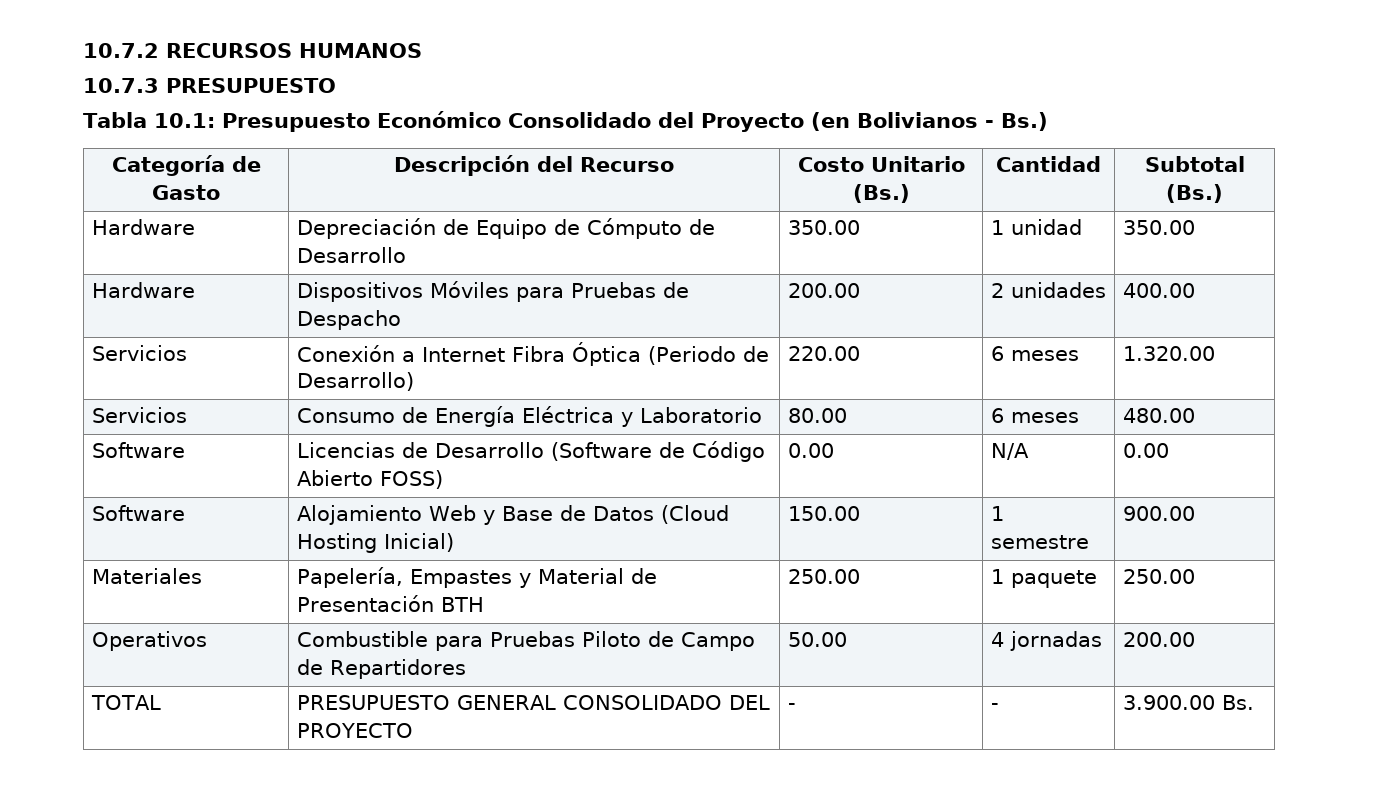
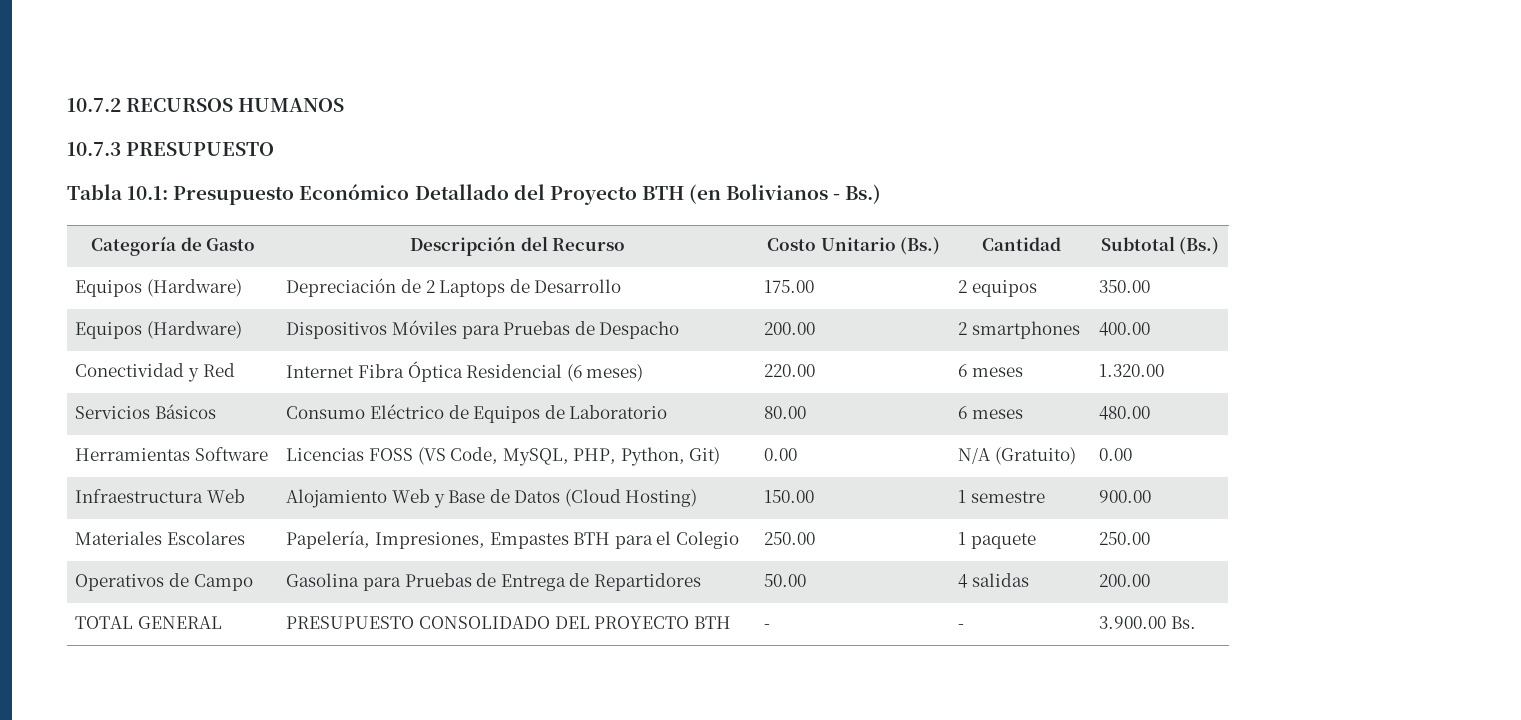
[507,112,651,128] Consolidado -> [414,184,509,200] Detallado
(804, 122) none -> [641,186,684,200] BTH
[91,219,195,235] Hardware -> [75,279,242,297] Equipos (Hardware)
[475,218,682,239] Equipo de Cómputo -> [425,280,506,297] 2 Laptops
[787,220,860,235] [990,219,1082,235] 350.00 | 1 unidad -> [764,280,815,293] [958,280,1037,297] 175.00 | 2 equipos
[91,282,195,298] Hardware -> [75,321,242,339] Equipos (Hardware)
[1010,282,1106,298] unidades -> [971,321,1080,339] smartphones
[91,345,187,361] [296,342,769,366] [296,372,414,391] Servicios | Conexión a Internet Fibra Óptica (Periodo de Desarrollo) -> [75,363,235,382] [286,361,644,382] Conectividad y Red | Internet Fibra Óptica Residencial (6 meses)
(187, 415) none -> [154,404,216,419] Básicos
[401,406,633,427] de Energía Eléctrica y -> [369,404,565,423] Eléctrico de Equipos de
(1195, 415) none -> [75,448,191,461] Herramientas
[401,441,765,462] [296,470,443,489] de Desarrollo (Software de Código Abierto FOSS) -> [368,447,721,466] FOSS (VS Code, MySQL, PHP, Python, Git)
(1029, 451) none -> [994,447,1076,465] (Gratuito)
[91,505,185,521] Software -> [75,489,245,503] Infraestructura Web
[296,533,454,553] Hosting Inicial) -> [625,489,698,507] Hosting)
(202, 576) none -> [166,531,245,545] Escolares
[409,568,657,588] [296,595,484,612] Empastes y Material de Presentación BTH -> [374,531,739,549] Impresiones, Empastes BTH para el Colegio
[296,631,755,651] | Combustible para Pruebas Piloto de Campo -> [168,573,253,591] [286,573,566,591] de Campo | Gasolina para Pruebas de Entrega
[1009,631,1102,651] jornadas -> [971,573,1029,587] salidas
[296,695,556,710] | PRESUPUESTO GENERAL -> [137,616,222,629] [286,616,415,629] GENERAL | PRESUPUESTO
(413, 730) none -> [693,616,731,629] BTH

